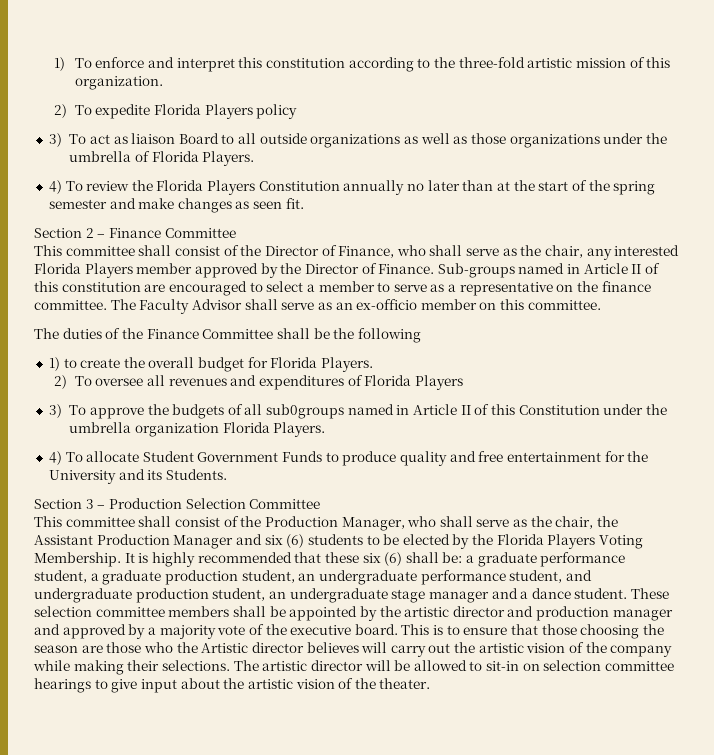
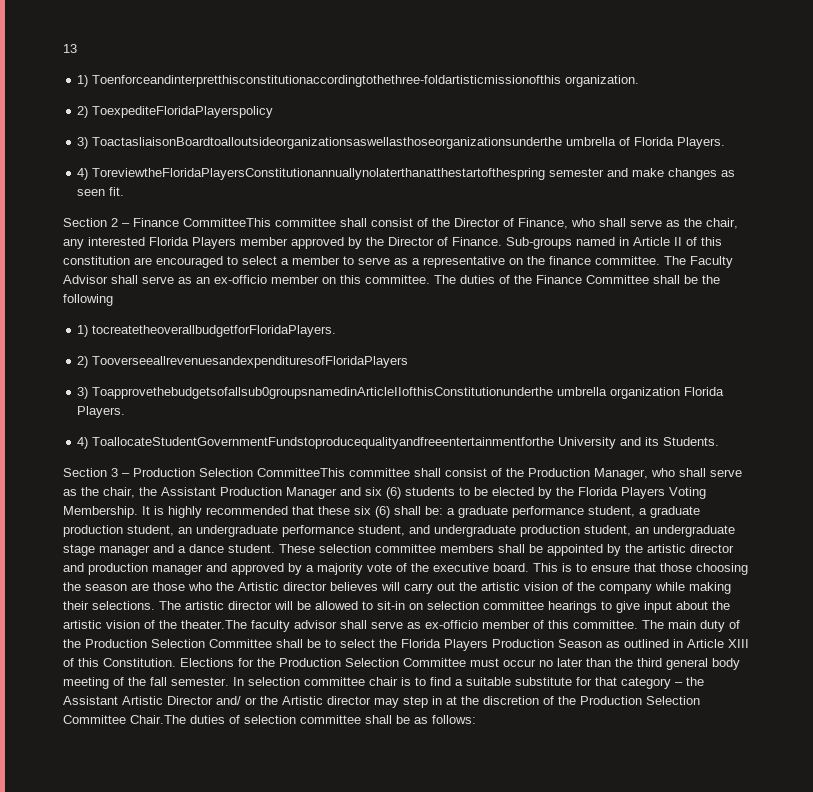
[54,57,671,72] [74,76,163,90] [54,104,298,119] [48,133,667,148] 1) To enforce and interpret this constitution according to the three-fold artistic mission of this organization. // 2) To expedite Florida Players policy // 3) To act as liaison Board to all outside organizations as well as those organizations under the -> [63,44,77,53] [77,75,640,87] [77,106,274,118] [77,137,563,149] 13 // 1) Toenforceandinterpretthisconstitutionaccordingtothethree-foldartisticmissionofthis organization. // 2) ToexpediteFloridaPlayerspolicy // 3) ToactasliaisonBoardtoalloutsideorganizationsaswellasthoseorganizationsunderthe
[65,180,656,195] To review the Florida Players Constitution annually no later than at the start of the spring -> [92,168,546,180] ToreviewtheFloridaPlayersConstitutionannuallynolaterthanatthestartofthespring
[164,228,236,238] [34,245,62,256] Committee // This -> [183,218,271,227] CommitteeThis
(601, 305) // -> (430, 279) none
[63,357,374,372] [54,375,463,390] [48,404,667,419] to create the overall budget for Florida Players. // 2) To oversee all revenues and expenditures of Florida Players // 3) To approve the budgets of all sub0groups named in Article II of this Constitution under the -> [92,325,337,337] [77,356,409,368] [77,387,554,399] tocreatetheoverallbudgetforFloridaPlayers. // 2) TooverseeallrevenuesandexpendituresofFloridaPlayers // 3) Toapprovethebudgetsofallsub0groupsnamedinArticleIIofthisConstitutionunderthe
[65,451,649,466] To allocate Student Government Funds to produce quality and free entertainment for the -> [92,437,555,449] ToallocateStudentGovernmentFundstoproducequalityandfreeentertainmentforthe
[249,499,321,509] [34,516,62,527] Committee // This -> [257,468,345,477] CommitteeThis
[379,678,431,689] theater. -> [181,620,740,632] [63,639,749,651] [63,658,740,670] [63,677,704,689] [63,696,700,708] [63,715,476,724] theater.The faculty advisor shall serve as ex-officio member of this committee. The main duty of the Production Selection Committee shall be to select the Florida Players Production Season as outlined in Article XIII of this Constitution. Elections for the Production Selection Committee must occur no later than the third general body meeting of the fall semester. In selection committee chair is to find a suitable substitute for that category – the Assistant Artistic Director and/ or the Artistic director may step in at the discretion of the Production Selection Committee Chair.The duties of selection committee shall be as follows:

